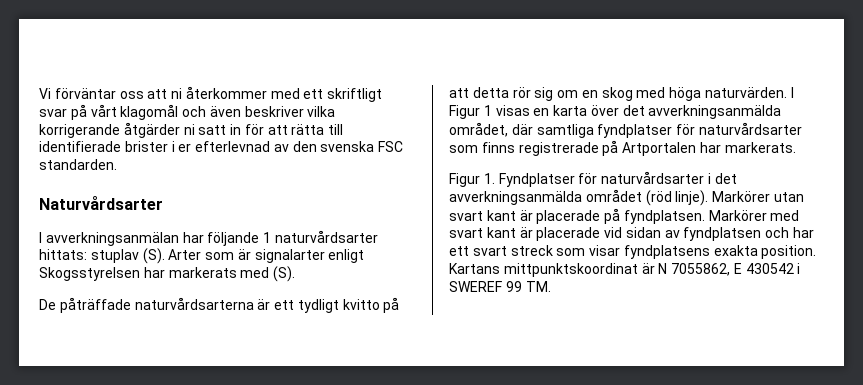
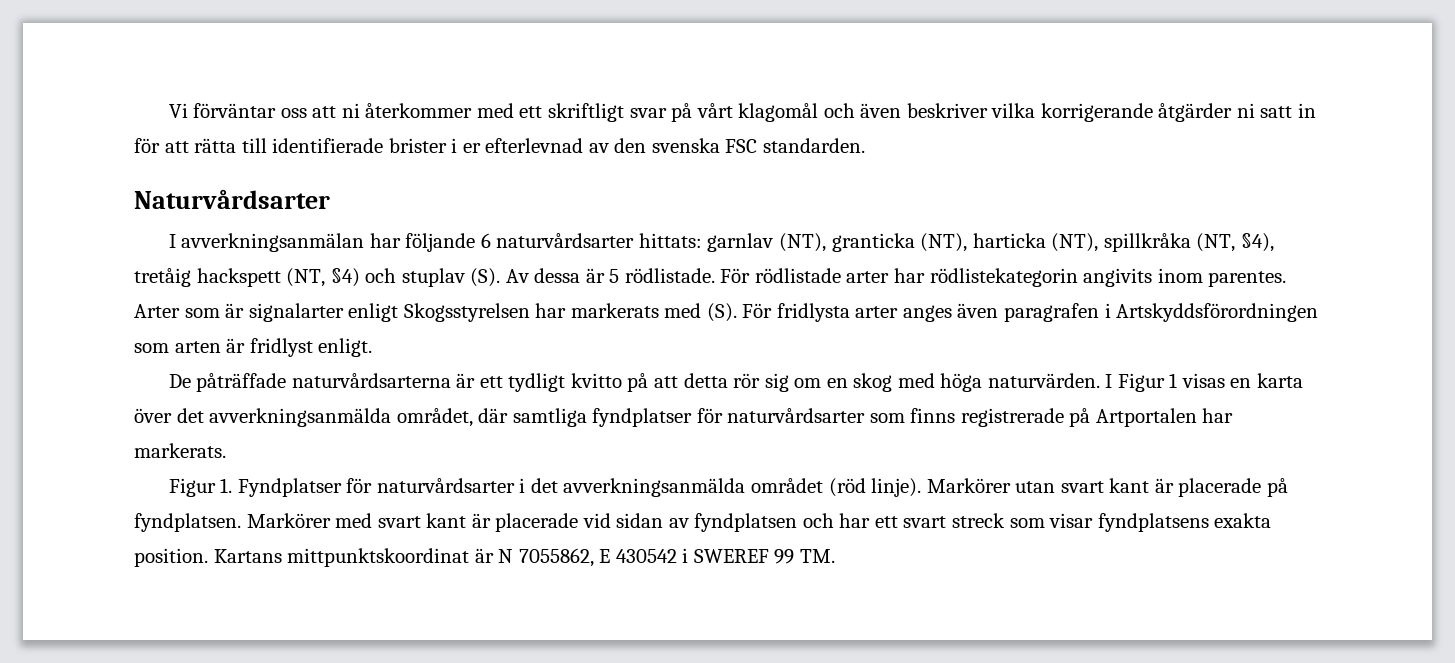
[263,232,272,243] 1 -> [480,233,491,248] 6
[90,248,165,264] stuplav (S). -> [707,233,1274,252] [134,268,1287,287] garnlav (NT), granticka (NT), harticka (NT), spillkråka (NT, §4), tretåig hackspett (NT, §4) och stuplav (S). Av dessa är 5 rödlistade. För rödlistade arter har rödlistekategorin angivits inom parentes.
(296, 274) none -> [742,303,1319,322] [134,338,373,357] För fridlysta arter anges även paragrafen i Artskyddsförordningen som arten är fridlyst enligt.

